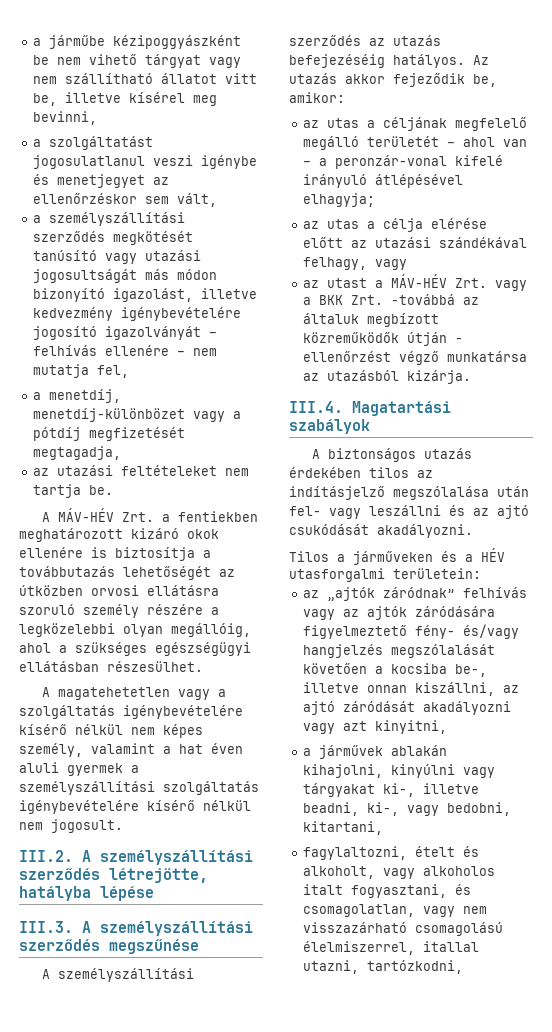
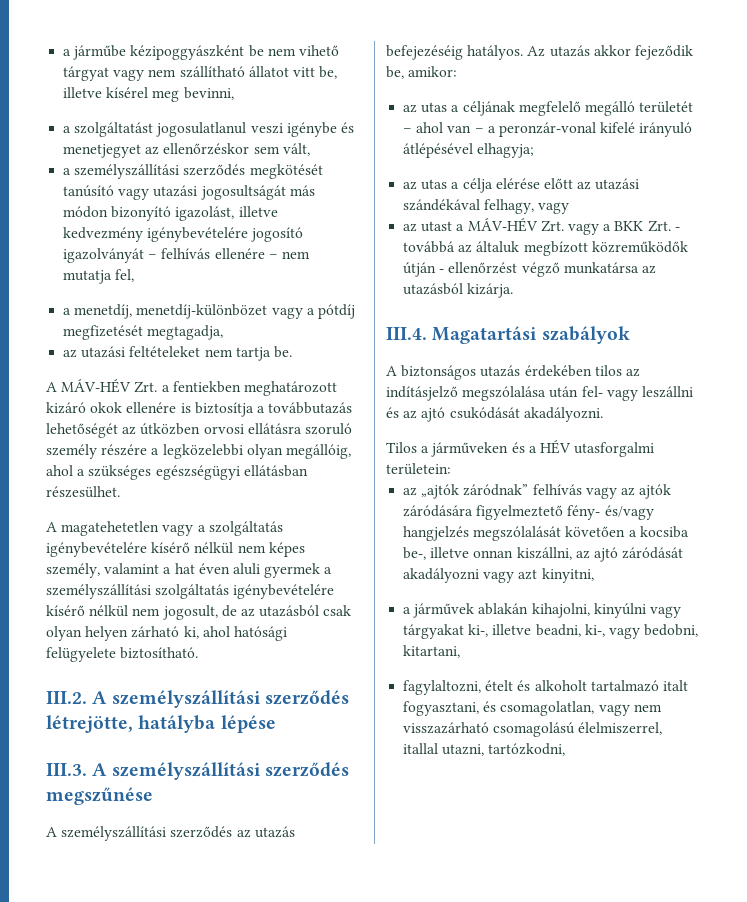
[51,819,123,833] jogosult. -> [162,605,352,620] [46,626,287,641] [46,647,199,662] jogosult, de az utazásból csak olyan helyen zárható ki, ahol hatósági felügyelete biztosítható.
[391,294,456,305] -továbbá -> [674,227,680,231] [403,241,456,253] - továbbá
[303,866,496,879] alkoholt, vagy alkoholos -> [534,680,659,692] alkoholt tartalmazó

